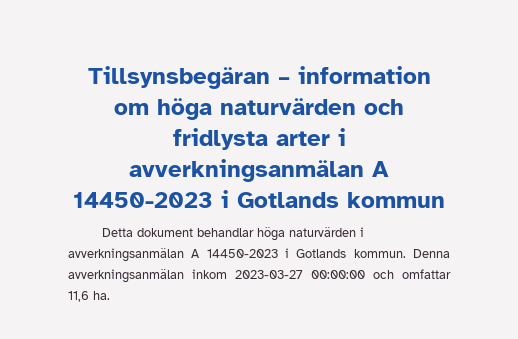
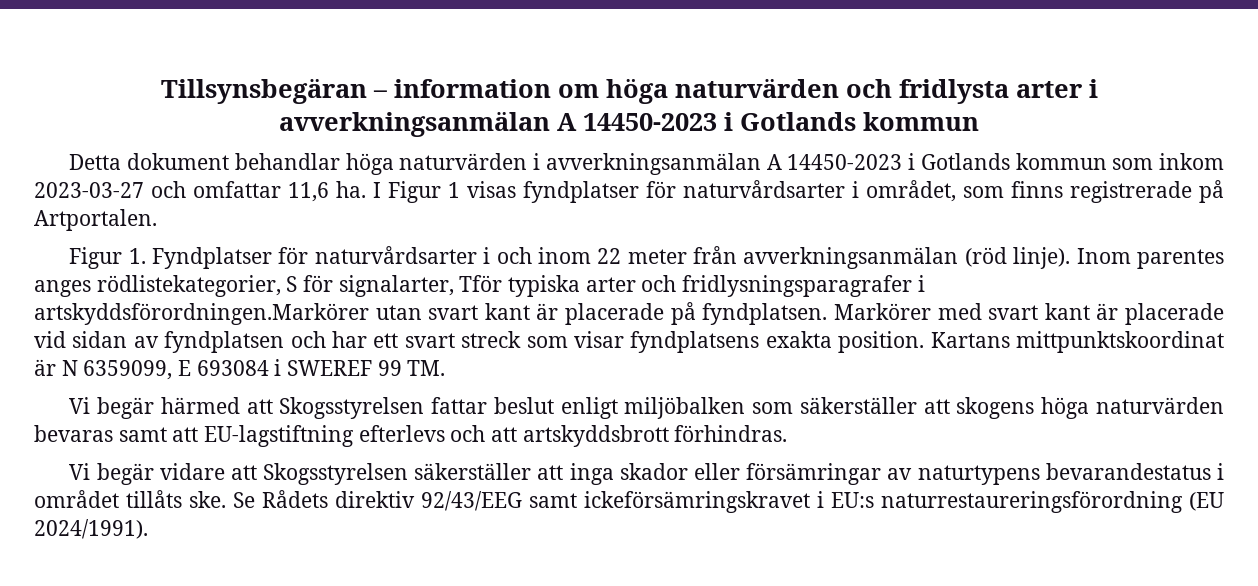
[353,249,450,258] [68,269,184,283] kommun. Denna avverkningsanmälan -> [1015,153,1154,170] kommun som
[311,270,365,279] 00:00:00 -> (144, 190) none
(110, 295) none -> [373,180,1224,203] [34,209,157,231] [69,246,1225,269] [34,275,925,297] [34,302,1224,325] [34,331,1224,353] [34,359,446,380] [69,397,1224,419] [34,425,788,447] [69,463,1224,485] [34,490,1224,513] [34,519,148,539] I Figur 1 visas fyndplatser för naturvårdsarter i området, som finns registrerade på Artportalen. // Figur 1. Fyndplatser för naturvårdsarter i och inom 22 meter från avverkningsanmälan (röd linje). Inom parentes anges rödlistekategorier, S för signalarter, Tför typiska arter och fridlysningsparagrafer i artskyddsförordningen.Markörer utan svart kant är placerade på fyndplatsen. Markörer med svart kant är placerade vid sidan av fyndplatsen och har ett svart streck som visar fyndplatsens exakta position. Kartans mittpunktskoordinat är N 6359099, E 693084 i SWEREF 99 TM. // Vi begär härmed att Skogsstyrelsen fattar beslut enligt miljöbalken som säkerställer att skogens höga naturvärden bevaras samt att EU-lagstiftning efterlevs och att artskyddsbrott förhindras. // Vi begär vidare att Skogsstyrelsen säkerställer att inga skador eller försämringar av naturtypens bevarandestatus i området tillåts ske. Se Rådets direktiv 92/43/EEG samt ickeförsämringskravet i EU:s naturrestaureringsförordning (EU 2024/1991).

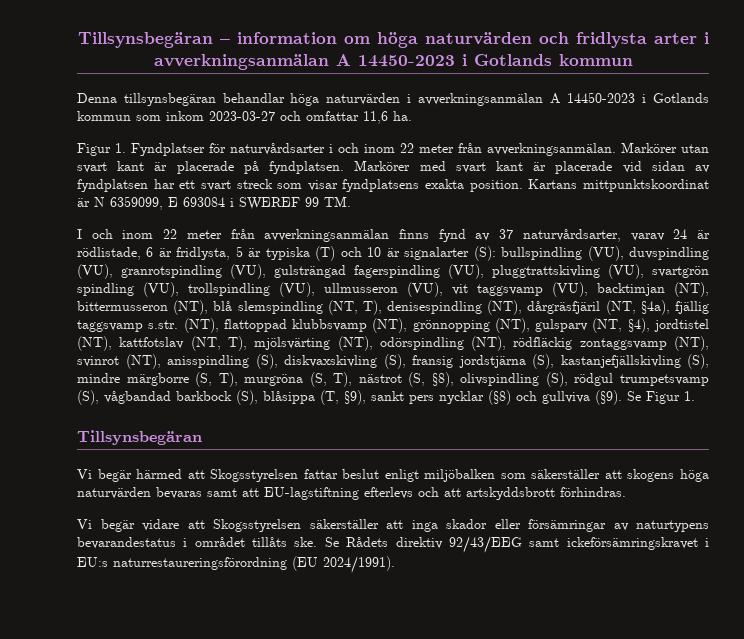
[69,153,230,170] Detta dokument -> [77,93,216,106] Denna tillsynsbegäran
[373,180,1224,203] [34,209,157,231] I Figur 1 visas fyndplatser för naturvårdsarter i området, som finns registrerade på Artportalen. -> (412, 116) none
[743,247,1225,269] [34,275,925,297] [34,303,369,325] avverkningsanmälan (röd linje). Inom parentes anges rödlistekategorier, S för signalarter, Tför typiska arter och fridlysningsparagrafer i artskyddsförordningen.Markörer -> [487,142,677,156] avverkningsanmälan. Markörer
[290,331,326,348] och -> (148, 185) none
(446, 368) none -> [77,229,710,242] [77,246,709,261] [77,264,709,279] [77,282,709,297] [77,300,709,315] [77,318,709,333] [77,336,709,351] [77,354,709,369] [77,372,710,387] [77,390,695,405] [77,430,202,445] // I och inom 22 meter från avverkningsanmälan finns fynd av 37 naturvårdsarter, varav 24 är rödlistade, 6 är fridlysta, 5 är typiska (T) och 10 är signalarter (S): bullspindling (VU), duvspindling (VU), granrotspindling (VU), gulsträngad fagerspindling (VU), pluggtrattskivling (VU), svartgrön spindling (VU), trollspindling (VU), ullmusseron (VU), vit taggsvamp (VU), backtimjan (NT), bittermusseron (NT), blå slemspindling (NT, T), denisespindling (NT), dårgräsfjäril (NT, §4a), fjällig taggsvamp s.str. (NT), flattoppad klubbsvamp (NT), grönnopping (NT), gulsparv (NT, §4), jordtistel (NT), kattfotslav (NT, T), mjölsvärting (NT), odörspindling (NT), rödfläckig zontaggsvamp (NT), svinrot (NT), anisspindling (S), diskvaxskivling (S), fransig jordstjärna (S), kastanjefjällskivling (S), mindre märgborre (S, T), murgröna (S, T), nästrot (S, §8), olivspindling (S), rödgul trumpetsvamp (S), vågbandad barkbock (S), blåsippa (T, §9), sankt pers nycklar (§8) och gullviva (§9). Se Figur 1. // Tillsynsbegäran

